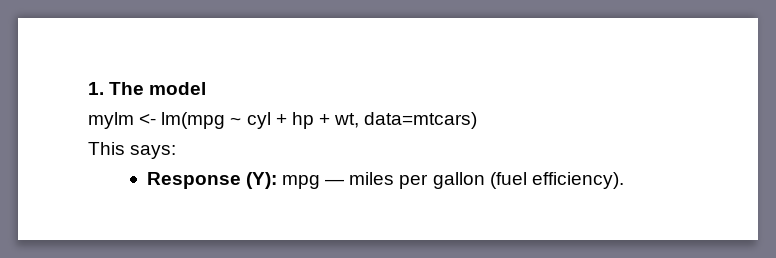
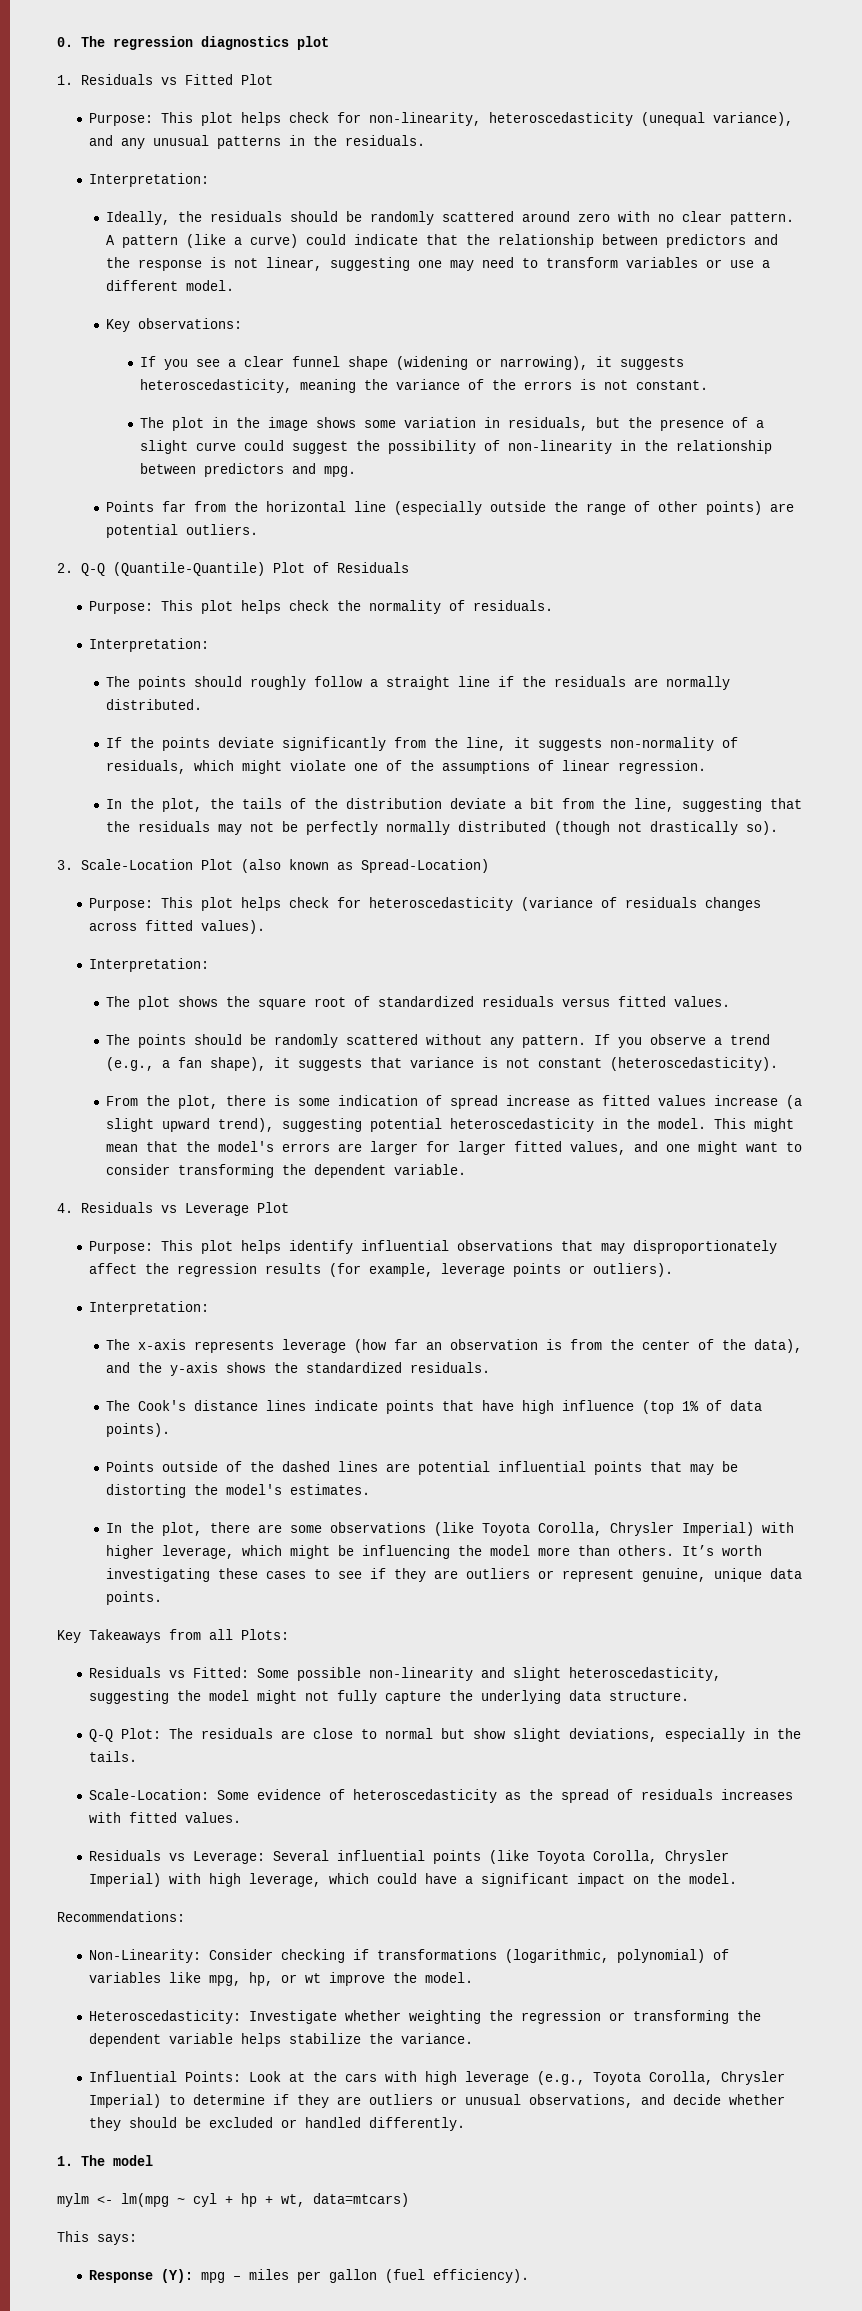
(88, 88) none -> [57,36,329,50] [57,74,273,85] [88,112,793,126] [88,135,425,149] [88,173,209,187] [105,211,794,225] [105,234,778,248] [105,257,770,271] [105,280,234,291] [105,318,242,332] [139,356,684,370] [139,379,708,393] [139,417,764,431] [139,440,772,454] [139,463,356,477] [105,501,794,515] [105,524,258,538] [57,562,409,576] [88,600,553,614] [88,638,209,652] [105,676,730,690] [105,699,202,710] [105,737,738,751] [105,760,706,774] [105,798,802,812] [105,821,778,835] [57,859,489,873] [88,897,761,911] [88,920,265,934] [88,958,209,972] [105,996,730,1010] [105,1034,770,1048] [105,1057,778,1071] [105,1095,802,1109] [105,1118,794,1132] [105,1141,802,1155] [105,1164,466,1178] [57,1202,289,1216] [88,1240,777,1254] [88,1263,673,1277] [88,1301,209,1315] [105,1339,802,1353] [105,1362,490,1376] [105,1400,762,1414] [105,1423,170,1437] [105,1461,738,1475] [105,1484,370,1498] [105,1522,794,1536] [105,1545,762,1559] [105,1568,802,1582] [105,1591,162,1605] [57,1629,289,1643] [88,1667,721,1681] [88,1690,689,1704] [88,1728,801,1742] [88,1751,137,1762] [88,1789,793,1803] [88,1812,241,1823] [88,1850,729,1864] [88,1873,737,1887] [57,1911,185,1922] [88,1949,729,1963] [88,1972,473,1986] [88,2010,761,2024] [88,2033,473,2047] [88,2071,785,2085] [88,2094,785,2108] [88,2117,465,2131] 0. The regression diagnostics plot // 1. Residuals vs Fitted Plot // Purpose: This plot helps check for non-linearity, heteroscedasticity (unequal variance), and any unusual patterns in the residuals. // Interpretation: // Ideally, the residuals should be randomly scattered around zero with no clear pattern. A pattern (like a curve) could indicate that the relationship between predictors and the response is not linear, suggesting one may need to transform variables or use a different model. // Key observations: // If you see a clear funnel shape (widening or narrowing), it suggests heteroscedasticity, meaning the variance of the errors is not constant. // The plot in the image shows some variation in residuals, but the presence of a slight curve could suggest the possibility of non-linearity in the relationship between predictors and mpg. // Points far from the horizontal line (especially outside the range of other points) are potential outliers. // 2. Q-Q (Quantile-Quantile) Plot of Residuals // Purpose: This plot helps check the normality of residuals. // Interpretation: // The points should roughly follow a straight line if the residuals are normally distributed. // If the points deviate significantly from the line, it suggests non-normality of residuals, which might violate one of the assumptions of linear regression. // In the plot, the tails of the distribution deviate a bit from the line, suggesting that the residuals may not be perfectly normally distributed (though not drastically so). // 3. Scale-Location Plot (also known as Spread-Location) // Purpose: This plot helps check for heteroscedasticity (variance of residuals changes across fitted values). // Interpretation: // The plot shows the square root of standardized residuals versus fitted values. // The points should be randomly scattered without any pattern. If you observe a trend (e.g., a fan shape), it suggests that variance is not constant (heteroscedasticity). // From the plot, there is some indication of spread increase as fitted values increase (a slight upward trend), suggesting potential heteroscedasticity in the model. This might mean that the model's errors are larger for larger fitted values, and one might want to consider transforming the dependent variable. // 4. Residuals vs Leverage Plot // Purpose: This plot helps identify influential observations that may disproportionately affect the regression results (for example, leverage points or outliers). // Interpretation: // The x-axis represents leverage (how far an observation is from the center of the data), and the y-axis shows the standardized residuals. // The Cook's distance lines indicate points that have high influence (top 1% of data points). // Points outside of the dashed lines are potential influential points that may be distorting the model's estimates. // In the plot, there are some observations (like Toyota Corolla, Chrysler Imperial) with higher leverage, which might be influencing the model more than others. It’s worth investigating these cases to see if they are outliers or represent genuine, unique data points. // Key Takeaways from all Plots: // Residuals vs Fitted: Some possible non-linearity and slight heteroscedasticity, suggesting the model might not fully capture the underlying data structure. // Q-Q Plot: The residuals are close to normal but show slight deviations, especially in the tails. // Scale-Location: Some evidence of heteroscedasticity as the spread of residuals increases with fitted values. // Residuals vs Leverage: Several influential points (like Toyota Corolla, Chrysler Imperial) with high leverage, which could have a significant impact on the model. // Recommendations: // Non-Linearity: Consider checking if transformations (logarithmic, polynomial) of variables like mpg, hp, or wt improve the model. // Heteroscedasticity: Investigate whether weighting the regression or transforming the dependent variable helps stabilize the variance. // Influential Points: Look at the cars with high leverage (e.g., Toyota Corolla, Chrysler Imperial) to determine if they are outliers or unusual observations, and decide whether they should be excluded or handled differently. //
[325,179,345,185] — -> [232,2276,241,2280] –

